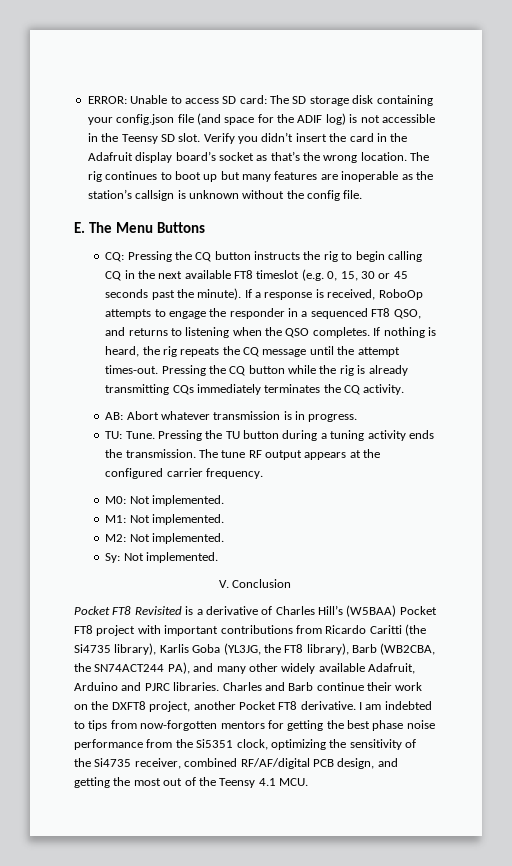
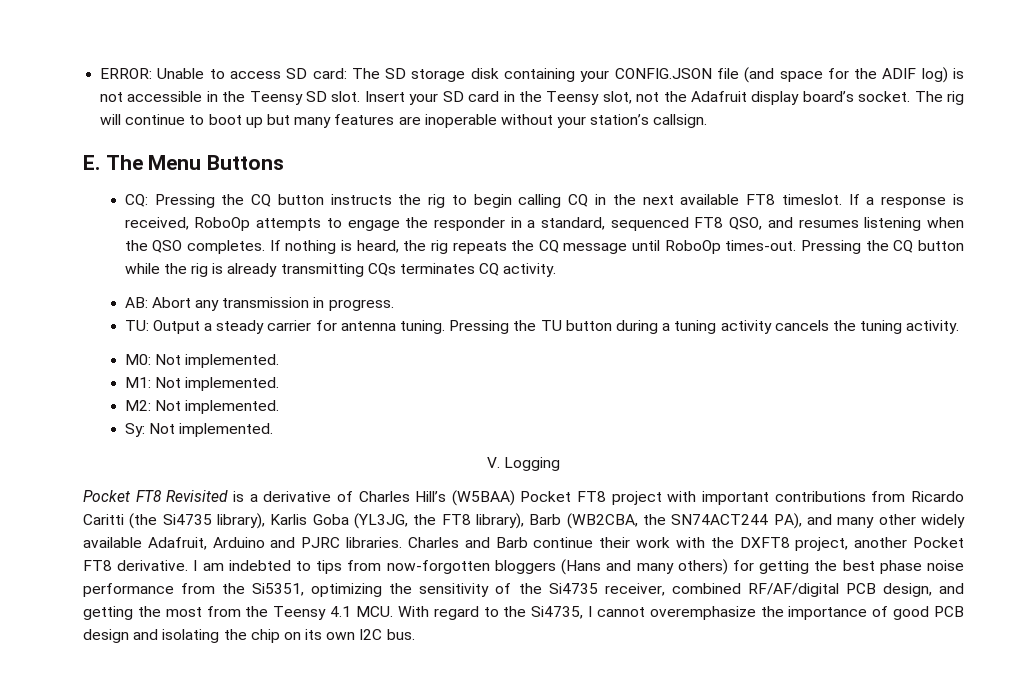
[116,114,175,125] config.json -> [614,68,712,79] CONFIG.JSON
[203,132,408,144] [87,151,430,163] [87,171,158,182] Verify you didn’t insert the card in the Adafruit display board’s socket as that’s the wrong location. The rig continues -> [364,91,964,105] [100,114,186,125] Insert your SD card in the Teensy slot, not the Adafruit display board’s socket. The rig will continue
[401,171,433,180] [87,189,363,201] as the station’s callsign is unknown without the config file. -> [500,114,708,128] without your station’s callsign.
[256,269,408,281] [105,288,242,300] timeslot (e.g. 0, 15, 30 or 45 seconds past the minute). -> [781,194,842,205] timeslot.
(308, 314) none -> [541,217,606,230] standard,
[128,328,182,336] returns to -> [798,219,859,228] resumes
[337,346,400,357] the attempt -> [664,240,721,254] RoboOp
[196,384,341,395] immediately terminates the -> [400,263,476,274] terminates
[160,411,292,420] whatever transmission is -> [195,297,310,311] any transmission
[125,431,155,439] Tune. -> [152,320,446,334] Output a steady carrier for antenna tuning.
[408,430,434,439] [105,449,381,460] [105,468,263,479] ends the transmission. The tune RF output appears at the configured carrier frequency. -> [774,320,960,334] cancels the tuning activity.
[232,579,292,588] Conclusion -> [504,457,561,471] Logging
[74,704,88,710] on -> [675,537,705,548] with
[220,721,265,729] mentors -> [494,559,728,575] bloggers (Hans and many others)
[196,739,268,750] Si5351 clock, -> [252,583,305,596] Si5351,
[163,777,196,786] out of -> [206,606,241,617] from
(308, 782) none -> [397,606,965,620] [83,629,415,643] With regard to the Si4735, I cannot overemphasize the importance of good PCB design and isolating the chip on its own I2C bus.

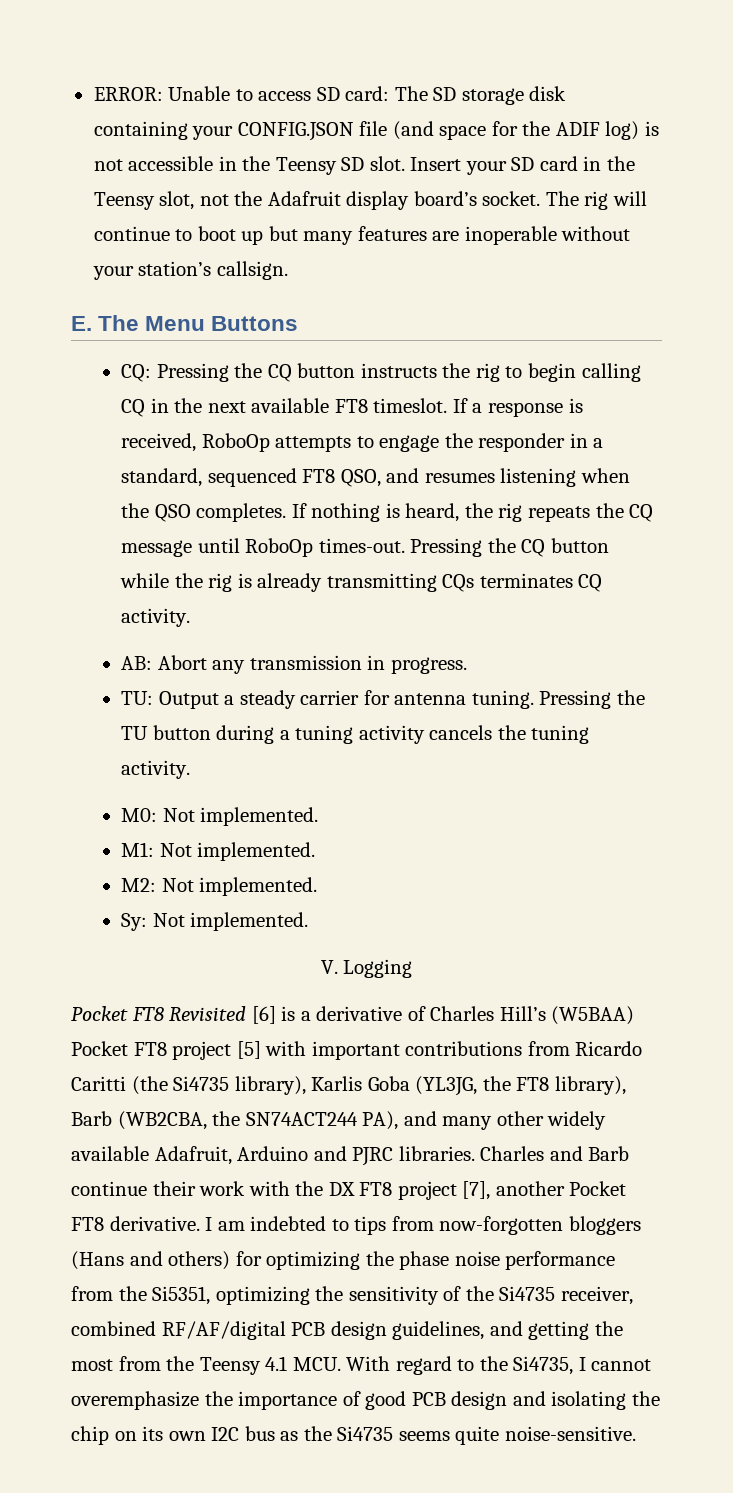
(229, 496) none -> [251,1006,276,1024] [6]
(662, 498) none -> [236,1041,261,1059] [5]
[739,537,849,551] DXFT8 project, -> [328,1181,491,1200] DX FT8 project [7],
[636,563,674,574] many -> (163, 1258) none
[759,560,875,574] getting the best -> [266,1251,394,1270] optimizing the
[882,583,932,597] design, -> [330,1321,485,1340] design guidelines,
[386,629,415,640] bus. -> [244,1426,636,1445] bus as the Si4735 seems quite noise-sensitive.

